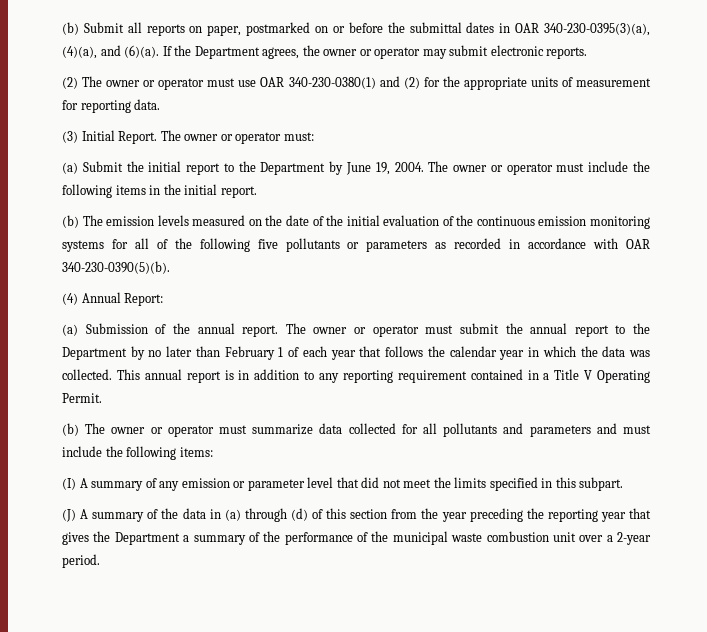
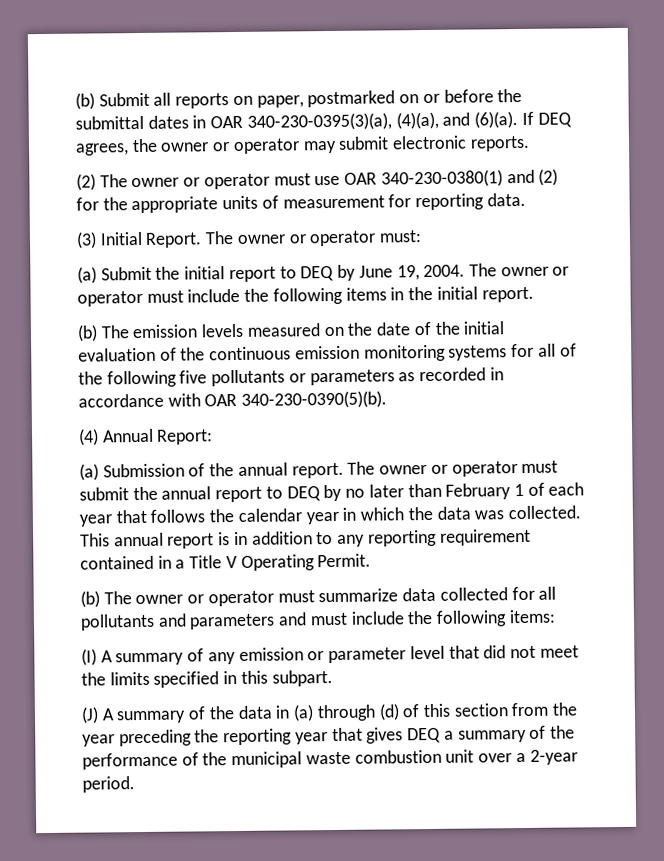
[174,45,260,59] the Department -> [537,112,572,128] DEQ
[238,161,326,175] the Department -> [300,265,335,282] DEQ
[633,323,650,334] [62,347,127,360] the Department -> [286,486,321,502] DEQ
[93,531,180,545] the Department -> [407,727,442,744] DEQ

